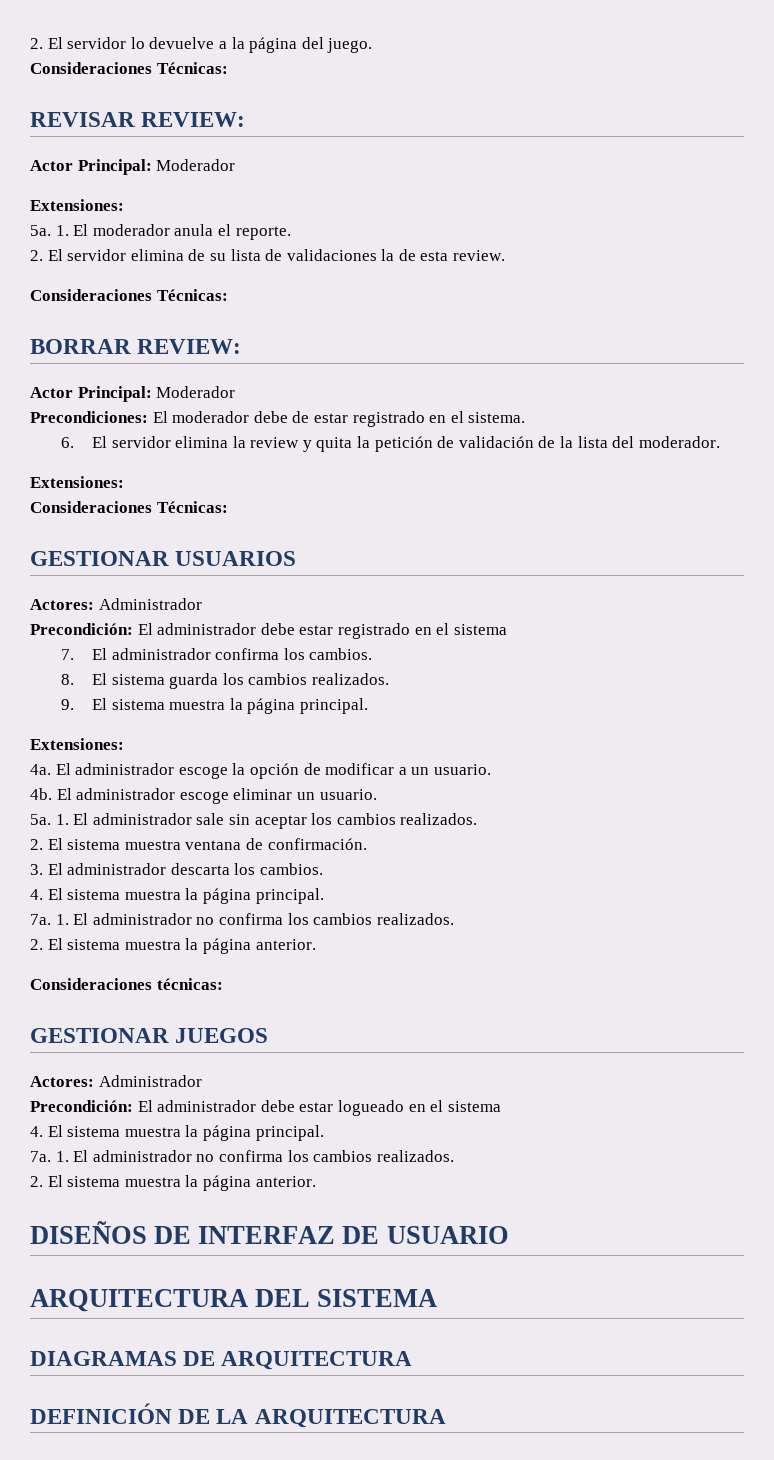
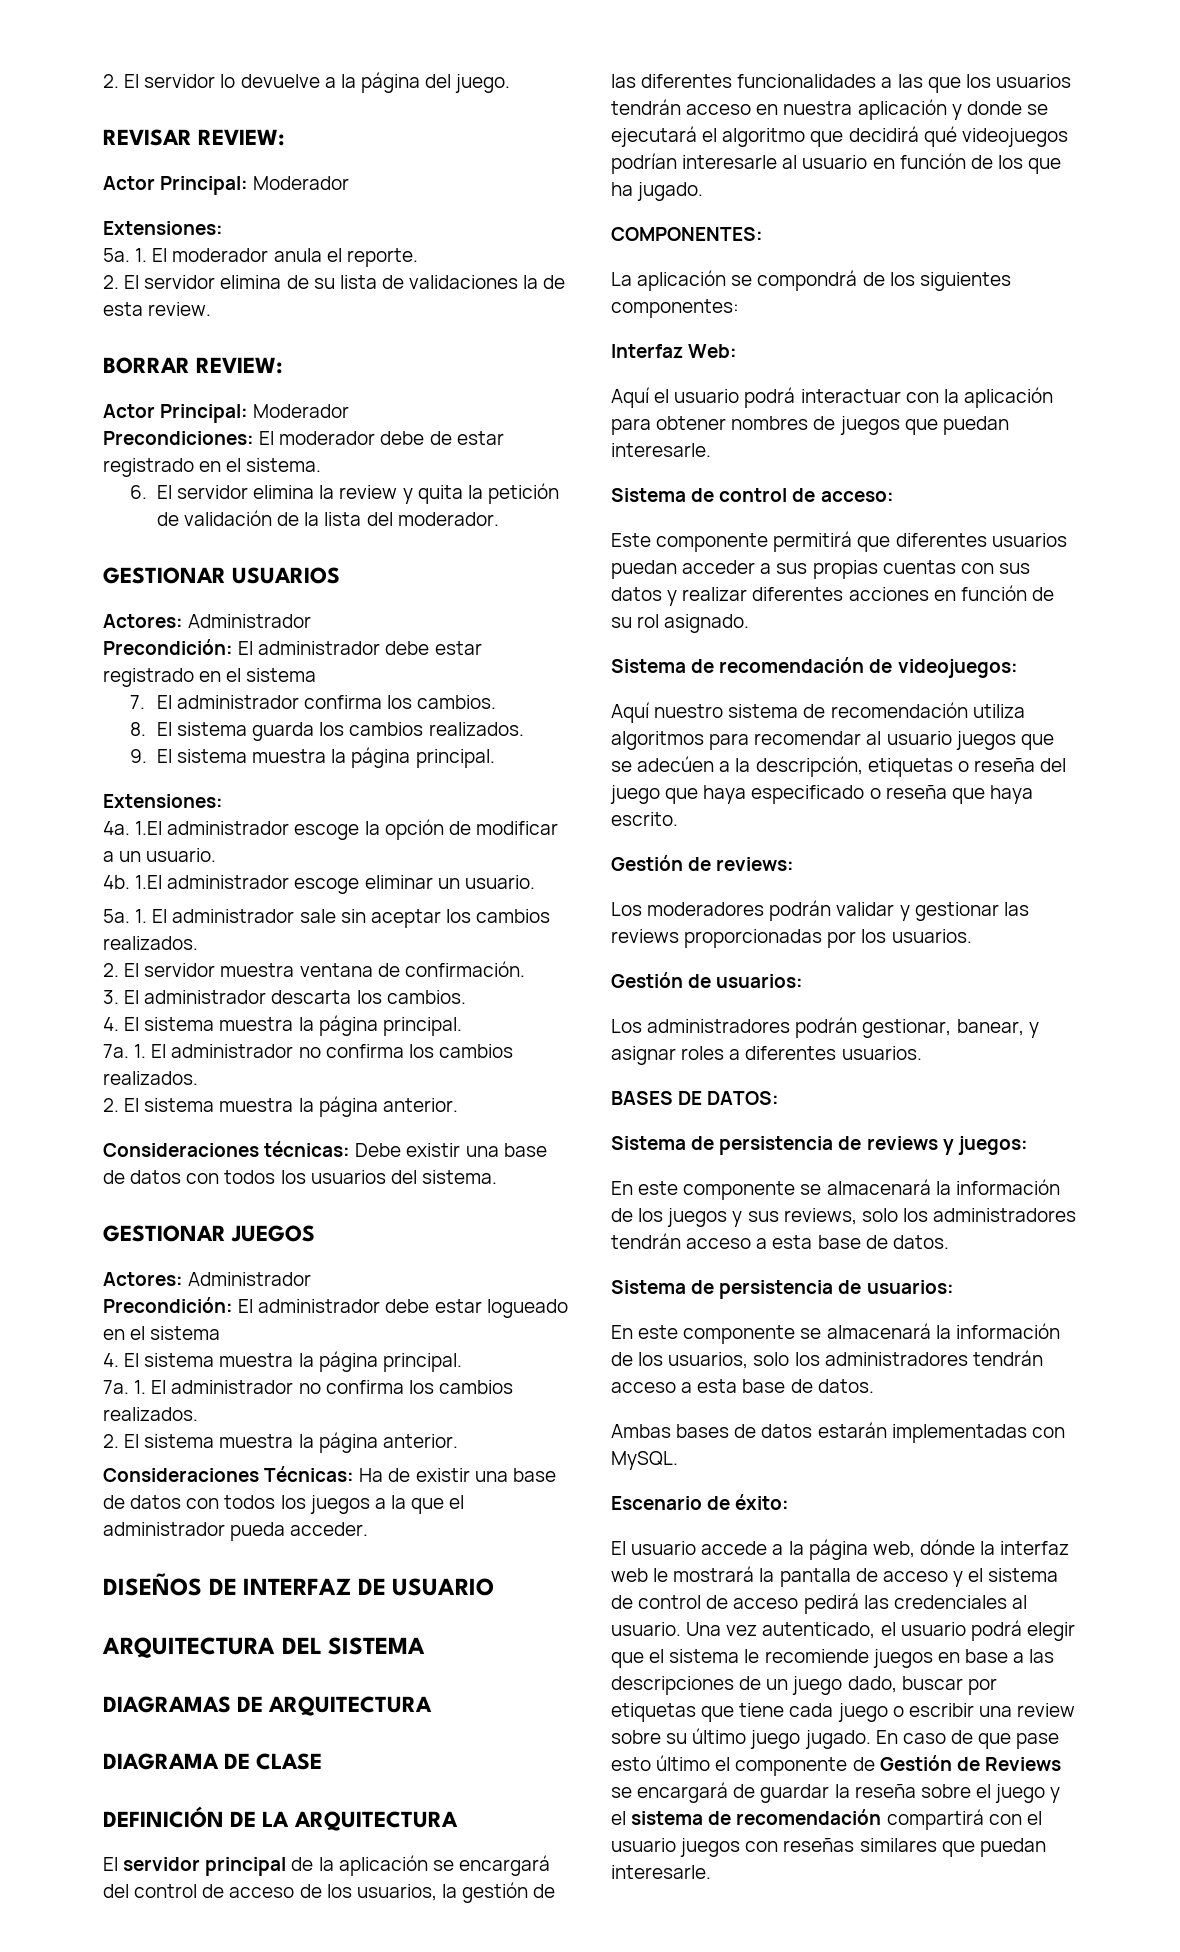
[30,62,228,74] // Consideraciones Técnicas: -> (511, 83) none
[30,289,228,301] // Consideraciones Técnicas: -> (212, 309) none
[30,476,124,488] [30,501,228,513] // Extensiones: // Consideraciones Técnicas: -> (499, 519) none
[55,763,71,775] El -> [135,821,163,835] 1.El
[56,788,72,800] El -> [135,875,163,889] 1.El
[67,839,121,850] sistema -> [144,963,216,977] servidor
(223, 984) none -> [355,1143,547,1157] [103,1170,497,1184] Debe existir una base de datos con todos los usuarios del sistema.
(316, 1181) none -> [103,1466,556,1482] [103,1495,465,1514] [103,1522,369,1541] // Consideraciones Técnicas: Ha de existir una base de datos con todos los juegos a la que el administrador pueda acceder.
(413, 1360) none -> [103,1753,323,1770] // DIAGRAMA DE CLASE
(446, 1418) none -> [103,1855,550,1876] [103,1882,556,1903] [611,74,1071,93] [611,99,1048,120] [611,126,1068,147] [611,153,1062,174] [611,182,704,201] [611,227,763,241] [611,270,1011,291] [611,299,739,318] [611,344,738,358] [611,387,1053,408] [611,416,1009,435] [611,443,711,457] [611,488,894,502] [611,531,1067,552] [611,560,1030,579] [611,585,1054,606] [611,614,750,633] [611,657,1018,678] [611,702,1025,723] [611,731,1054,750] [611,756,1067,777] [610,785,1033,804] [611,812,678,826] [611,855,795,871] [611,900,1029,921] [611,929,972,948] [611,972,804,988] [611,1017,1039,1038] [611,1046,922,1065] [611,1091,780,1105] [611,1136,1028,1155] [611,1179,1060,1200] [611,1208,1077,1227] [611,1233,949,1249] [611,1280,954,1299] [611,1323,1060,1344] [611,1350,1043,1369] [611,1379,874,1393] [611,1422,1065,1443] [611,1451,678,1470] [611,1494,790,1510] [611,1539,1070,1560] [611,1566,1059,1587] [611,1593,1027,1614] [611,1620,1075,1641] [611,1649,1055,1668] [611,1676,997,1695] [611,1703,1076,1722] [611,1728,1060,1749] [611,1755,1061,1776] [611,1782,1061,1803] [611,1809,1042,1830] [611,1838,1046,1857] [611,1865,711,1879] // El servidor principal de la aplicación se encargará del control de acceso de los usuarios, la gestión de las diferentes funcionalidades a las que los usuarios tendrán acceso en nuestra aplicación y donde se ejecutará el algoritmo que decidirá qué videojuegos podrían interesarle al usuario en función de los que ha jugado. // COMPONENTES: // La aplicación se compondrá de los siguientes componentes: // Interfaz Web: // Aquí el usuario podrá interactuar con la aplicación para obtener nombres de juegos que puedan interesarle. // Sistema de control de acceso: // Este componente permitirá que diferentes usuarios puedan acceder a sus propias cuentas con sus datos y realizar diferentes acciones en función de su rol asignado. // Sistema de recomendación de videojuegos: // Aquí nuestro sistema de recomendación utiliza algoritmos para recomendar al usuario juegos que se adecúen a la descripción, etiquetas o reseña del juego que haya especificado o reseña que haya escrito. // Gestión de reviews: // Los moderadores podrán validar y gestionar las reviews proporcionadas por los usuarios. // Gestión de usuarios: // Los administradores podrán gestionar, banear, y asignar roles a diferentes usuarios. // BASES DE DATOS: // Sistema de persistencia de reviews y juegos: // En este componente se almacenará la información de los juegos y sus reviews, solo los administradores tendrán acceso a esta base de datos. // Sistema de persistencia de usuarios: // En este componente se almacenará la información de los usuarios, solo los administradores tendrán acceso a esta base de datos. // Ambas bases de datos estarán implementadas con MySQL. // Escenario de éxito: // El usuario accede a la página web, dónde la interfaz web le mostrará la pantalla de acceso y el sistema de control de acceso pedirá las credenciales al usuario. Una vez autenticado, el usuario podrá elegir que el sistema le recomiende juegos en base a las descripciones de un juego dado, buscar por etiquetas que tiene cada juego o escribir una review sobre su último juego jugado. En caso de que pase esto último el componente de Gestión de Reviews se encargará de guardar la reseña sobre el juego y el sistema de recomendación compartirá con el usuario juegos con reseñas similares que puedan interesarle.

